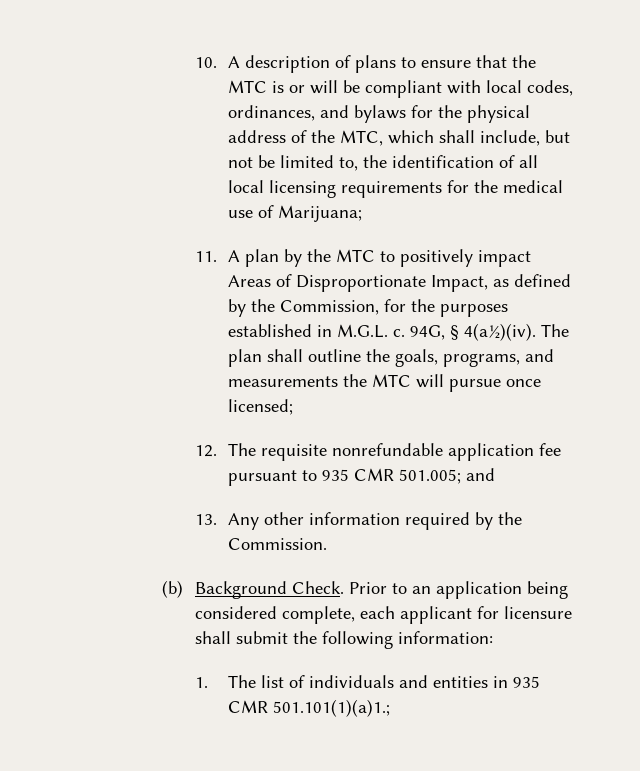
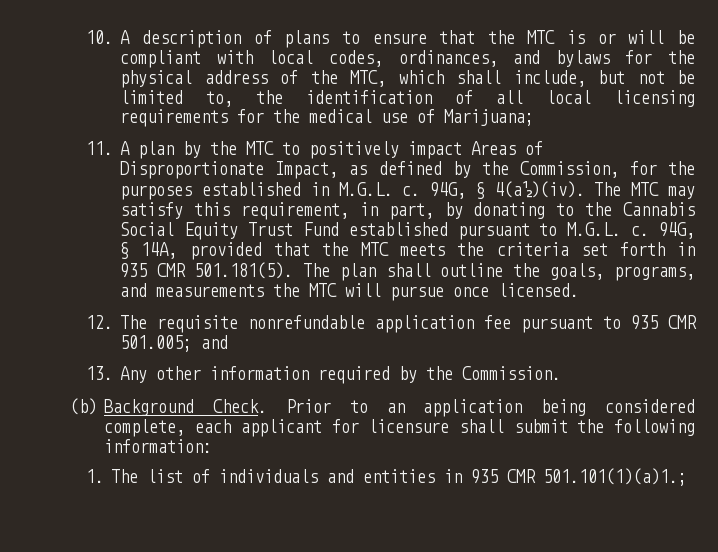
(570, 330) none -> [631,182,695,199] [120,202,696,220] [120,222,696,240] [120,242,695,260] [120,262,330,279] MTC may satisfy this requirement, in part, by donating to the Cannabis Social Equity Trust Fund established pursuant to M.G.L. c. 94G, § 14A, provided that the MTC meets the criteria set forth in 935 CMR 501.181(5). The
[228,399,294,415] licensed; -> [498,283,580,297] licensed.

